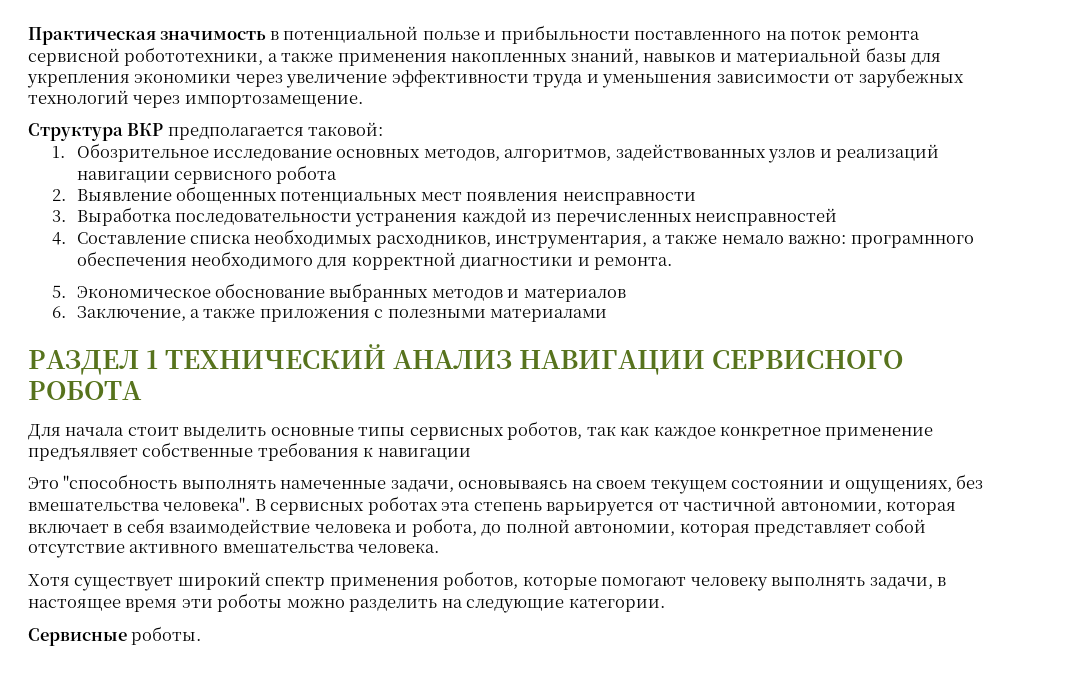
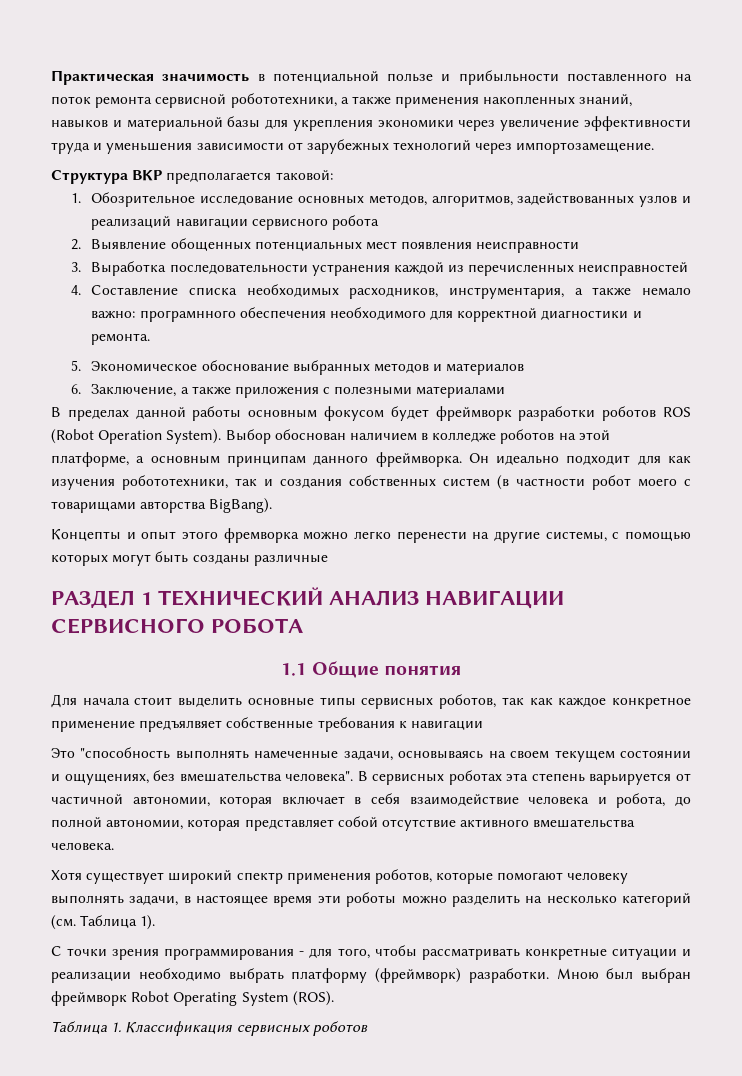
(608, 315) none -> [51,406,691,421] [51,429,610,444] [51,452,691,467] [51,475,691,490] [51,498,273,513] [51,528,691,543] [51,551,328,566] // В пределах данной работы основным фокусом будет фреймворк разработки роботов ROS (Robot Operation System). Выбор обоснован наличием в колледже роботов на этой платформе, а основным принципам данного фреймворка. Он идеально подходит для как изучения робототехники, так и создания собственных систем (в частности робот моего с товарищами авторства BigBang). // Концепты и опыт этого фремворка можно легко перенести на другие системы, с помощью которых могут быть созданы различные
(142, 390) none -> [281,661,461,678] // 1.1 Общие понятия
[466,598,665,613] [28,626,202,646] следующие категории. // Сервисные роботы. -> [546,893,692,907] [51,915,156,930] [51,945,692,960] [51,968,691,983] [51,991,334,1006] [51,1021,368,1036] несколько категорий (см. Таблица 1). // С точки зрения программирования - для того, чтобы рассматривать конкретные ситуации и реализации необходимо выбрать платформу (фреймворк) разработки. Мною был выбран фреймворк Robot Operating System (ROS). // Таблица 1. Классификация сервисных роботов

